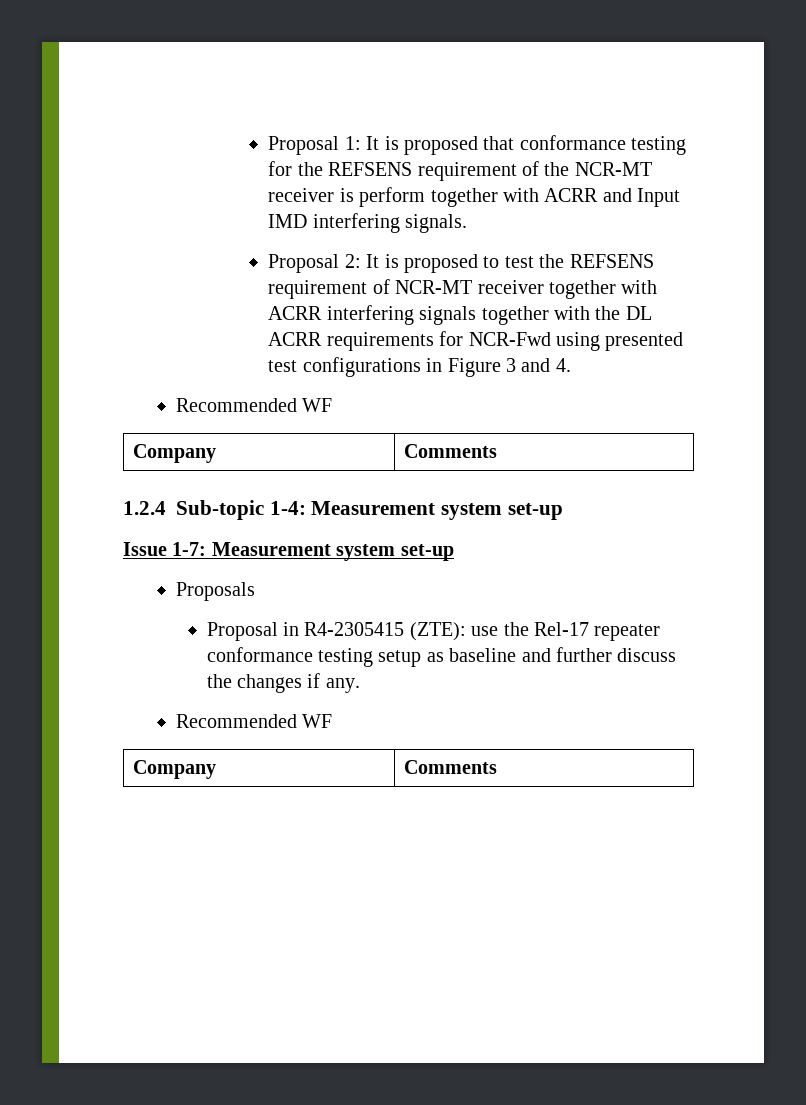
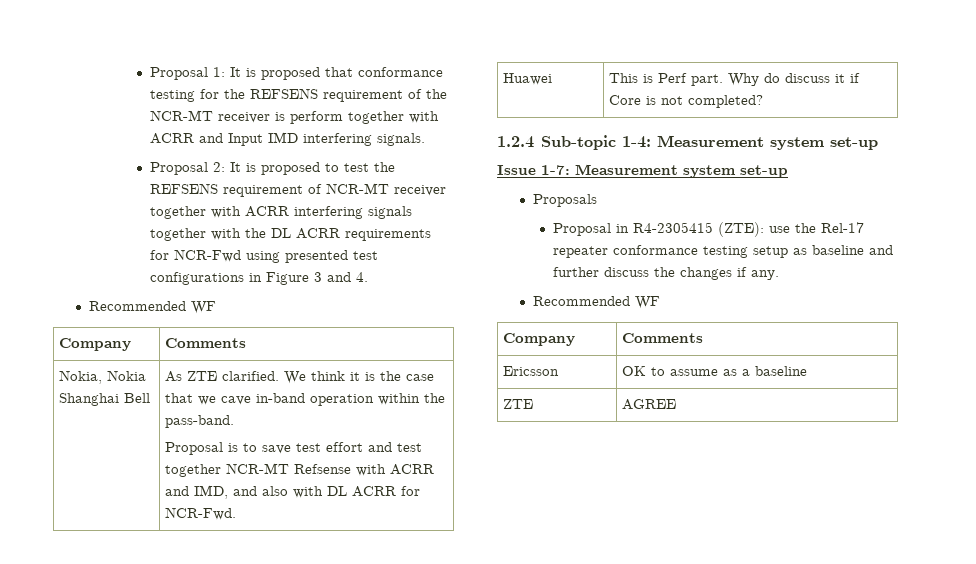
(497, 451) none -> [58,370,146,384] [58,393,150,406] [164,371,434,384] [164,393,445,406] [164,415,234,428] [164,442,422,455] [164,463,434,477] [164,485,420,499] [164,507,236,520] [502,73,552,85] [608,73,860,86] [608,95,763,108] // Nokia, Nokia Shanghai Bell | As ZTE clarified. We think it is the case that we cave in-band operation within the pass-band. // Proposal is to save test effort and test together NCR-MT Refsense with ACRR and IMD, and also with DL ACRR for NCR-Fwd. // Huawei | This is Perf part. Why do discuss it if Core is not completed?
(497, 767) none -> [502,366,559,376] [621,366,807,376] [502,399,533,409] [621,399,676,410] // Ericsson | OK to assume as a baseline // ZTE | AGREE

